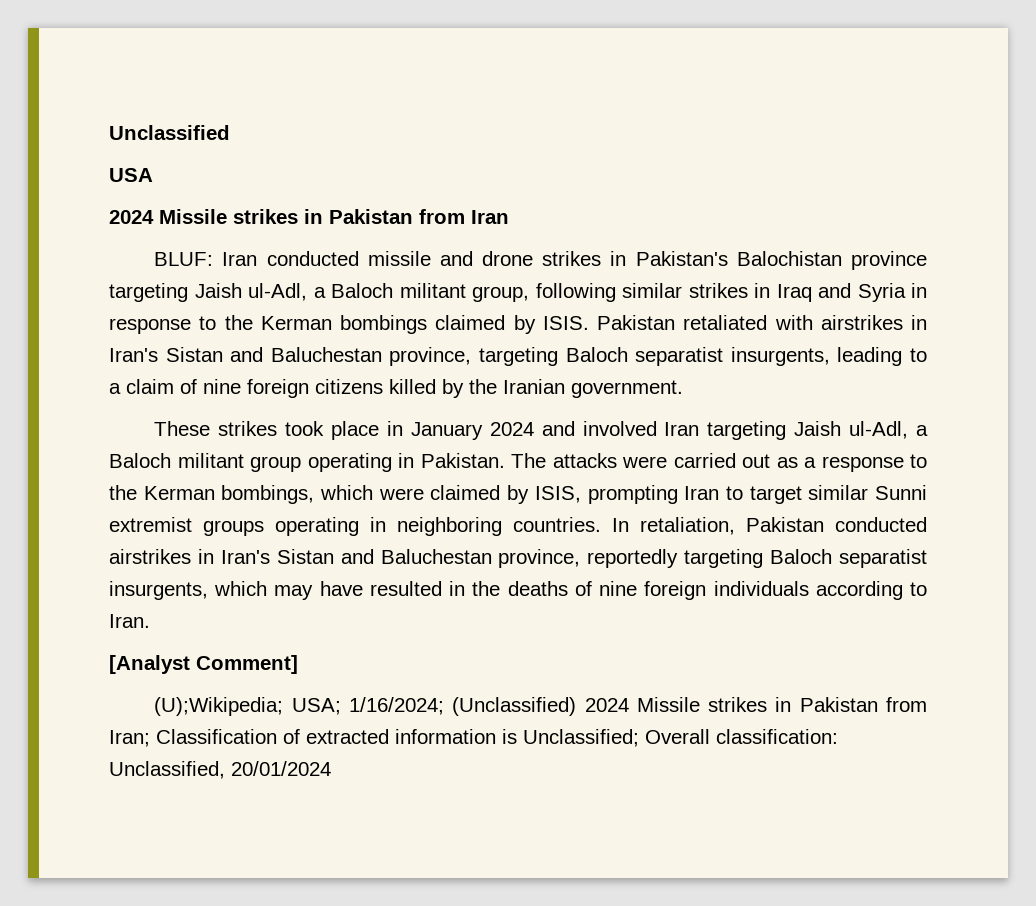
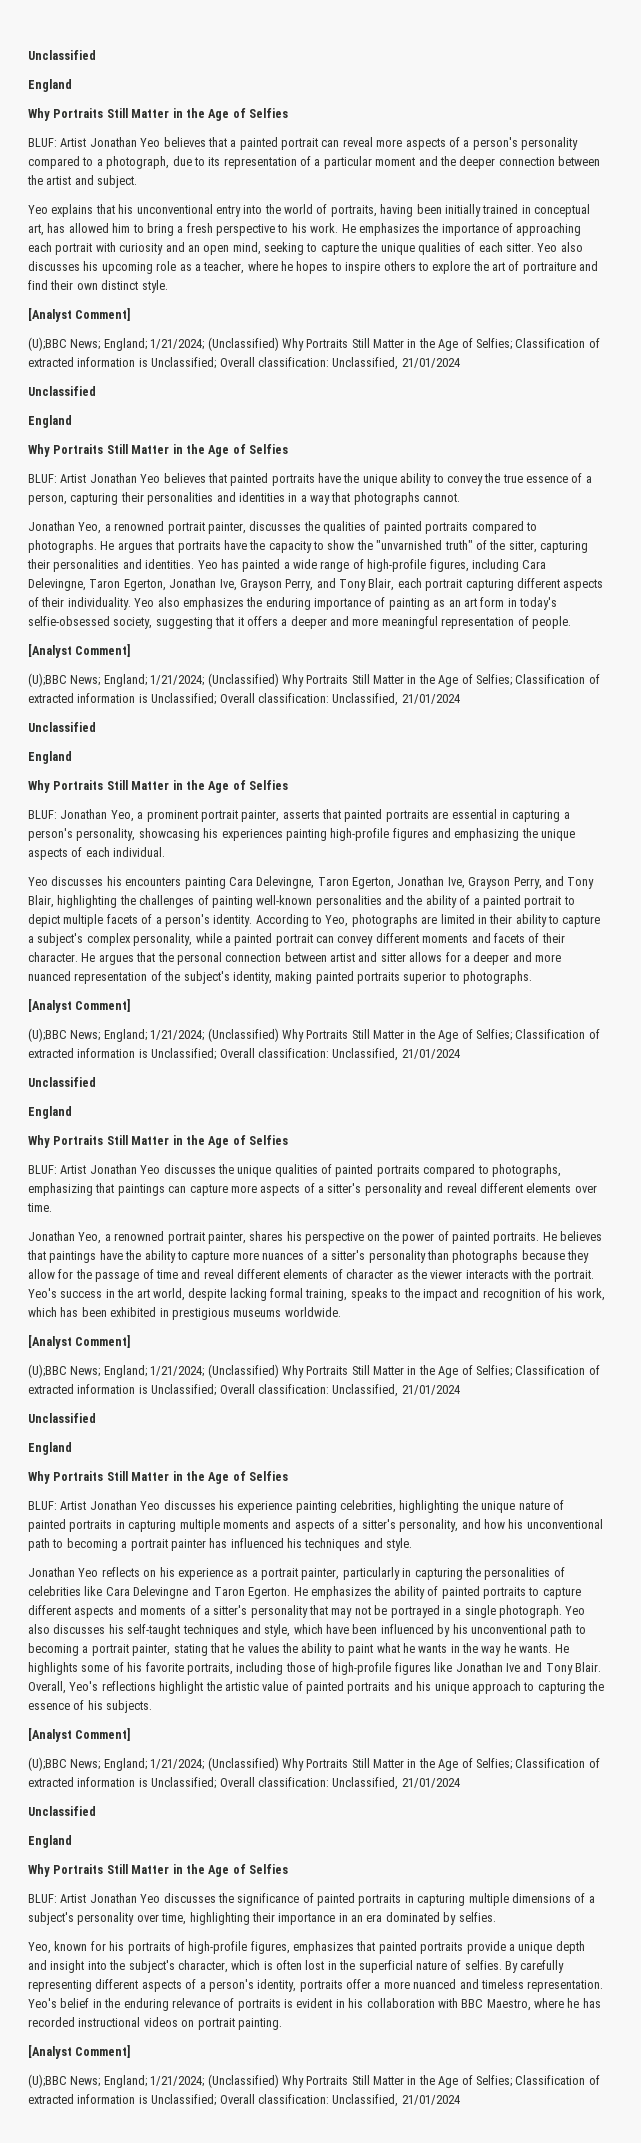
[109,125,230,140] [109,168,153,182] [109,209,509,224] [154,251,927,270] [109,283,927,302] [109,315,927,334] [109,347,928,366] [109,379,683,398] [154,421,929,440] [109,453,927,472] [109,485,928,504] [109,517,927,536] [109,549,927,568] [109,581,928,600] [109,614,150,628] [109,655,298,674] [154,697,927,716] [109,729,838,747] [109,761,331,779] Unclassified // USA // 2024 Missile strikes in Pakistan from Iran // BLUF: Iran conducted missile and drone strikes in Pakistan's Balochistan province targeting Jaish ul-Adl, a Baloch militant group, following similar strikes in Iraq and Syria in response to the Kerman bombings claimed by ISIS. Pakistan retaliated with airstrikes in Iran's Sistan and Baluchestan province, targeting Baloch separatist insurgents, leading to a claim of nine foreign citizens killed by the Iranian government. // These strikes took place in January 2024 and involved Iran targeting Jaish ul-Adl, a Baloch militant group operating in Pakistan. The attacks were carried out as a response to the Kerman bombings, which were claimed by ISIS, prompting Iran to target similar Sunni extremist groups operating in neighboring countries. In retaliation, Pakistan conducted airstrikes in Iran's Sistan and Baluchestan province, reportedly targeting Baloch separatist insurgents, which may have resulted in the deaths of nine foreign individuals according to Iran. // [Analyst Comment] // (U);Wikipedia; USA; 1/16/2024; (Unclassified) 2024 Missile strikes in Pakistan from Iran; Classification of extracted information is Unclassified; Overall classification: Unclassified, 20/01/2024 -> [28,50,96,60] [28,79,72,92] [28,108,288,121] [28,137,578,150] [28,156,600,169] [27,175,138,188] [28,204,590,217] [28,223,582,236] [28,242,583,255] [28,261,599,274] [28,280,168,293] [28,308,131,322] [28,337,600,351] [28,357,460,370] [28,386,96,396] [28,415,72,428] [28,444,288,457] [28,473,592,486] [28,492,461,505] [28,521,537,534] [28,540,588,553] [27,559,547,572] [28,578,604,591] [28,597,557,610] [28,616,571,629] [28,644,131,658] [28,673,600,687] [28,693,460,706] [28,722,96,732] [28,751,72,764] [28,780,288,793] [28,809,570,822] [28,828,576,841] [28,847,166,860] [28,876,595,889] [28,895,575,908] [28,914,601,927] [28,933,565,946] [28,952,561,965] [28,971,533,984] [28,999,131,1013] [28,1028,600,1042] [28,1048,460,1061] [28,1077,96,1087] [28,1106,72,1119] [28,1135,288,1148] [28,1164,561,1177] [28,1183,597,1196] [27,1203,52,1212] [28,1231,602,1244] [27,1250,589,1263] [28,1269,594,1282] [28,1288,605,1301] [28,1307,341,1320] [28,1335,131,1349] [28,1364,600,1378] [28,1384,460,1397] [28,1413,96,1423] [28,1442,72,1455] [28,1471,288,1484] [28,1500,564,1513] [28,1519,603,1532] [28,1538,413,1551] [28,1567,565,1580] [28,1586,581,1599] [28,1605,586,1618] [28,1624,586,1637] [28,1643,569,1656] [28,1662,601,1675] [28,1681,604,1694] [28,1700,153,1713] [28,1728,131,1742] [28,1757,600,1771] [28,1777,460,1790] [28,1806,96,1816] [28,1835,72,1848] [28,1864,288,1877] [28,1893,595,1906] [28,1912,496,1925] [28,1941,585,1954] [28,1960,565,1973] [28,1979,604,1992] [28,1998,601,2011] [28,2017,282,2030] [28,2045,131,2059] [28,2074,600,2088] [28,2094,460,2107] Unclassified // England // Why Portraits Still Matter in the Age of Selfies // BLUF: Artist Jonathan Yeo believes that a painted portrait can reveal more aspects of a person's personality compared to a photograph, due to its representation of a particular moment and the deeper connection between the artist and subject. // Yeo explains that his unconventional entry into the world of portraits, having been initially trained in conceptual art, has allowed him to bring a fresh perspective to his work. He emphasizes the importance of approaching each portrait with curiosity and an open mind, seeking to capture the unique qualities of each sitter. Yeo also discusses his upcoming role as a teacher, where he hopes to inspire others to explore the art of portraiture and find their own distinct style. // [Analyst Comment] // (U);BBC News; England; 1/21/2024; (Unclassified) Why Portraits Still Matter in the Age of Selfies; Classification of extracted information is Unclassified; Overall classification: Unclassified, 21/01/2024 // Unclassified // England // Why Portraits Still Matter in the Age of Selfies // BLUF: Artist Jonathan Yeo believes that painted portraits have the unique ability to convey the true essence of a person, capturing their personalities and identities in a way that photographs cannot. // Jonathan Yeo, a renowned portrait painter, discusses the qualities of painted portraits compared to photographs. He argues that portraits have the capacity to show the "unvarnished truth" of the sitter, capturing their personalities and identities. Yeo has painted a wide range of high-profile figures, including Cara Delevingne, Taron Egerton, Jonathan Ive, Grayson Perry, and Tony Blair, each portrait capturing different aspects of their individuality. Yeo also emphasizes the enduring importance of painting as an art form in today's selfie-obsessed society, suggesting that it offers a deeper and more meaningful representation of people. // [Analyst Comment] // (U);BBC News; England; 1/21/2024; (Unclassified) Why Portraits Still Matter in the Age of Selfies; Classification of extracted information is Unclassified; Overall classification: Unclassified, 21/01/2024 // Unclassified // England // Why Portraits Still Matter in the Age of Selfies // BLUF: Jonathan Yeo, a prominent portrait painter, asserts that painted portraits are essential in capturing a person's personality, showcasing his experiences painting high-profile figures and emphasizing the unique aspects of each individual. // Yeo discusses his encounters painting Cara Delevingne, Taron Egerton, Jonathan Ive, Grayson Perry, and Tony Blair, highlighting the challenges of painting well-known personalities and the ability of a painted portrait to depict multiple facets of a person's identity. According to Yeo, photographs are limited in their ability to capture a subject's complex personality, while a painted portrait can convey different moments and facets of their character. He argues that the personal connection between artist and sitter allows for a deeper and more nuanced representation of the subject's identity, making painted portraits superior to photographs. // [Analyst Comment] // (U);BBC News; England; 1/21/2024; (Unclassified) Why Portraits Still Matter in the Age of Selfies; Classification of extracted information is Unclassified; Overall classification: Unclassified, 21/01/2024 // Unclassified // England // Why Portraits Still Matter in the Age of Selfies // BLUF: Artist Jonathan Yeo discusses the unique qualities of painted portraits compared to photographs, emphasizing that paintings can capture more aspects of a sitter's personality and reveal different elements over time. // Jonathan Yeo, a renowned portrait painter, shares his perspective on the power of painted portraits. He believes that paintings have the ability to capture more nuances of a sitter's personality than photographs because they allow for the passage of time and reveal different elements of character as the viewer interacts with the portrait. Yeo's success in the art world, despite lacking formal training, speaks to the impact and recognition of his work, which has been exhibited in prestigious museums worldwide. // [Analyst Comment] // (U);BBC News; England; 1/21/2024; (Unclassified) Why Portraits Still Matter in the Age of Selfies; Classification of extracted information is Unclassified; Overall classification: Unclassified, 21/01/2024 // Unclassified // England // Why Portraits Still Matter in the Age of Selfies // BLUF: Artist Jonathan Yeo discusses his experience painting celebrities, highlighting the unique nature of painted portraits in capturing multiple moments and aspects of a sitter's personality, and how his unconventional path to becoming a portrait painter has influenced his techniques and style. // Jonathan Yeo reflects on his experience as a portrait painter, particularly in capturing the personalities of celebrities like Cara Delevingne and Taron Egerton. He emphasizes the ability of painted portraits to capture different aspects and moments of a sitter's personality that may not be portrayed in a single photograph. Yeo also discusses his self-taught techniques and style, which have been influenced by his unconventional path to becoming a portrait painter, stating that he values the ability to paint what he wants in the way he wants. He highlights some of his favorite portraits, including those of high-profile figures like Jonathan Ive and Tony Blair. Overall, Yeo's reflections highlight the artistic value of painted portraits and his unique approach to capturing the essence of his subjects. // [Analyst Comment] // (U);BBC News; England; 1/21/2024; (Unclassified) Why Portraits Still Matter in the Age of Selfies; Classification of extracted information is Unclassified; Overall classification: Unclassified, 21/01/2024 // Unclassified // England // Why Portraits Still Matter in the Age of Selfies // BLUF: Artist Jonathan Yeo discusses the significance of painted portraits in capturing multiple dimensions of a subject's personality over time, highlighting their importance in an era dominated by selfies. // Yeo, known for his portraits of high-profile figures, emphasizes that painted portraits provide a unique depth and insight into the subject's character, which is often lost in the superficial nature of selfies. By carefully representing different aspects of a person's identity, portraits offer a more nuanced and timeless representation. Yeo's belief in the enduring relevance of portraits is evident in his collaboration with BBC Maestro, where he has recorded instructional videos on portrait painting. // [Analyst Comment] // (U);BBC News; England; 1/21/2024; (Unclassified) Why Portraits Still Matter in the Age of Selfies; Classification of extracted information is Unclassified; Overall classification: Unclassified, 21/01/2024

